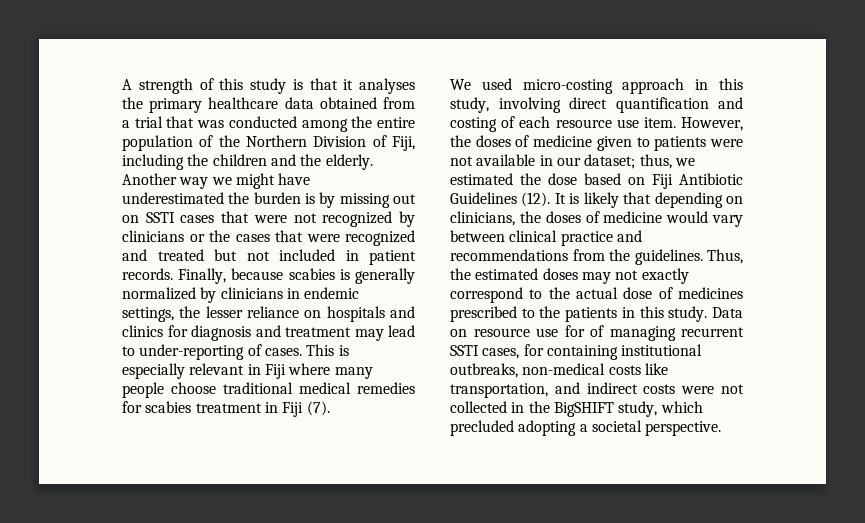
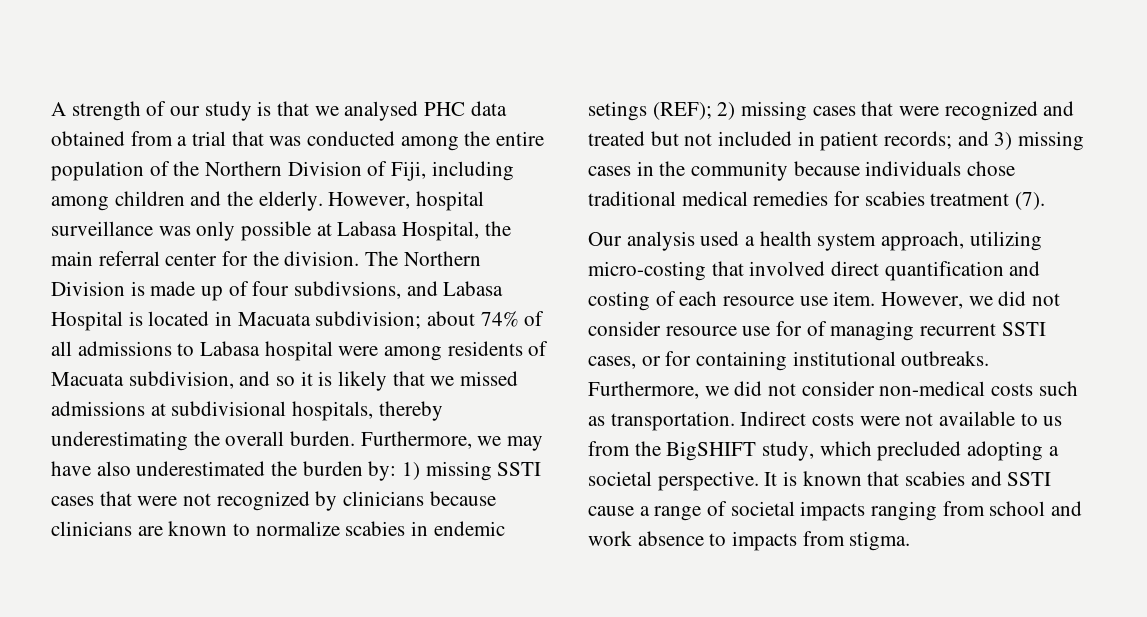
[219,78,244,90] this -> [170,106,201,116] our
[343,78,415,94] [122,97,279,113] it analyses the primary healthcare -> [314,101,466,121] we analysed PHC
[187,154,209,166] the -> [51,196,109,211] among
[122,173,311,189] [122,192,416,208] [122,215,139,223] Another way we might have underestimated the burden is by missing out on -> [328,191,485,211] [51,221,511,241] [51,251,481,266] [51,281,504,301] [51,311,545,331] [51,341,549,361] [51,371,519,391] [51,401,443,421] [51,431,544,451] [51,461,492,481] However, hospital surveillance was only possible at Labasa Hospital, the main referral center for the division. The Northern Division is made up of four subdivsions, and Labasa Hospital is located in Macuata subdivision; about 74% of all admissions to Labasa hospital were among residents of Macuata subdivision, and so it is likely that we missed admissions at subdivisional hospitals, thereby underestimating the overall burden. Furthermore, we may have also underestimated the burden by: 1) missing
[189,230,230,242] or the -> [429,491,496,506] [51,521,505,536] [588,101,808,121] because clinicians are known to normalize scabies in endemic setings (REF); 2) missing
[122,268,415,284] [122,287,360,303] [122,306,415,322] [122,325,415,341] [122,344,349,360] [122,363,373,379] [122,382,216,398] records. Finally, because scabies is generally normalized by clinicians in endemic settings, the lesser reliance on hospitals and clinics for diagnosis and treatment may lead to under-reporting of cases. This is especially relevant in Fiji where many people choose -> [884,131,1085,151] [588,161,1016,181] records; and 3) missing cases in the community because individuals chose
[264,402,304,417] in Fiji -> (1010, 199) none
[450,78,743,94] [450,97,561,113] We used micro-costing approach in this study, involving -> [588,231,1042,251] [588,261,826,281] Our analysis used a health system approach, utilizing micro-costing that involved
[450,135,743,151] [450,154,695,169] [450,173,743,189] [450,192,743,208] [450,211,743,227] [450,230,642,246] [450,249,743,265] [450,268,689,284] [450,287,743,303] [450,306,743,322] [450,329,467,337] the doses of medicine given to patients were not available in our dataset; thus, we estimated the dose based on Fiji Antibiotic Guidelines (12). It is likely that depending on clinicians, the doses of medicine would vary between clinical practice and recommendations from the guidelines. Thus, the estimated doses may not exactly correspond to the actual dose of medicines prescribed to the patients in this study. Data on -> [968,291,1061,306] [588,321,661,336] we did not consider
(520, 353) none -> [641,356,661,366] or
[450,363,668,378] [450,382,744,398] [450,401,525,413] outbreaks, non-medical costs like transportation, and indirect costs were not collected in -> [901,351,990,366] [588,381,1078,399] [588,411,1063,431] [588,441,630,456] outbreaks. Furthermore, we did not consider non-medical costs such as transportation. Indirect costs were not available to us from
(722, 428) none -> [764,471,1052,486] [588,501,1083,521] [588,531,911,551] It is known that scabies and SSTI cause a range of societal impacts ranging from school and work absence to impacts from stigma.

